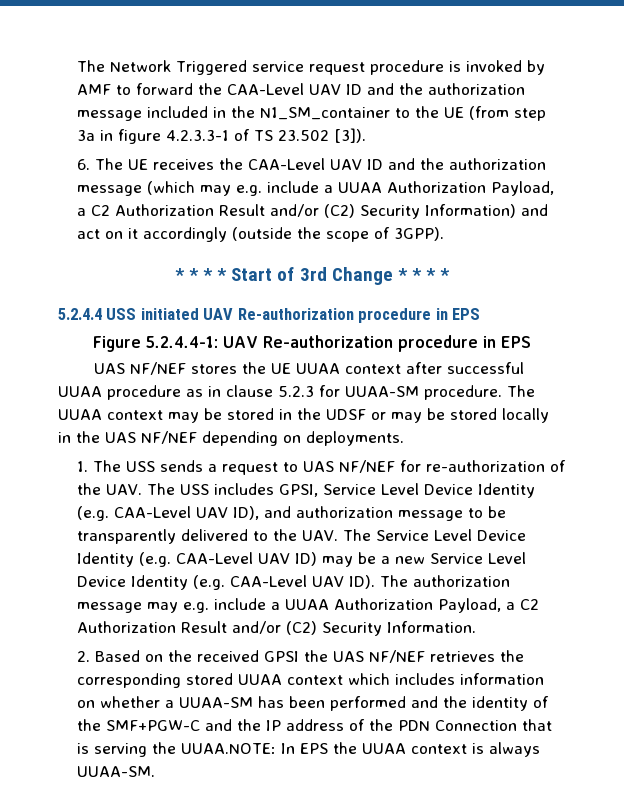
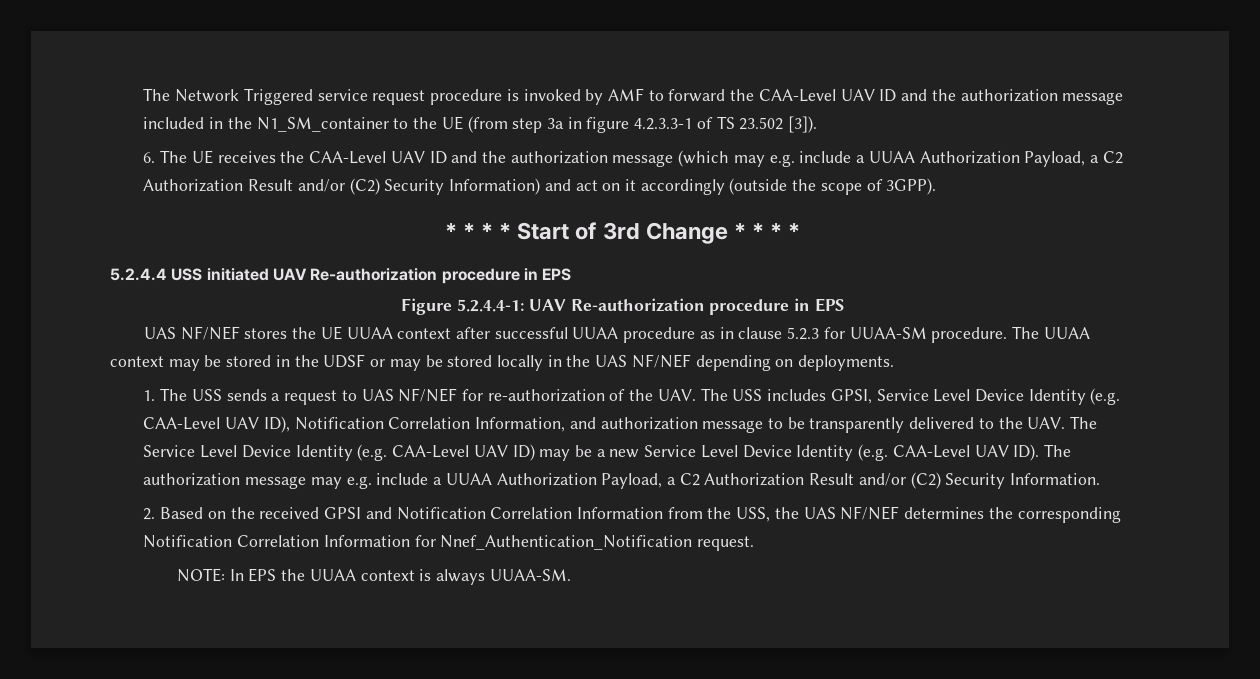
(259, 513) none -> [294,417,566,432] Notification Correlation Information,
[303,650,495,663] the UAS NF/NEF retrieves -> [365,506,985,522] and Notification Correlation Information from the USS, the UAS NF/NEF determines
[185,673,544,685] [76,696,549,711] [76,719,552,731] [76,742,276,757] stored UUAA context which includes information on whether a UUAA-SM has been performed and the identity of the SMF+PGW-C and the IP address of the PDN Connection that is serving the UUAA.NOTE: -> [143,535,755,551] [176,568,225,582] Notification Correlation Information for Nnef_Authentication_Notification request. // NOTE:

